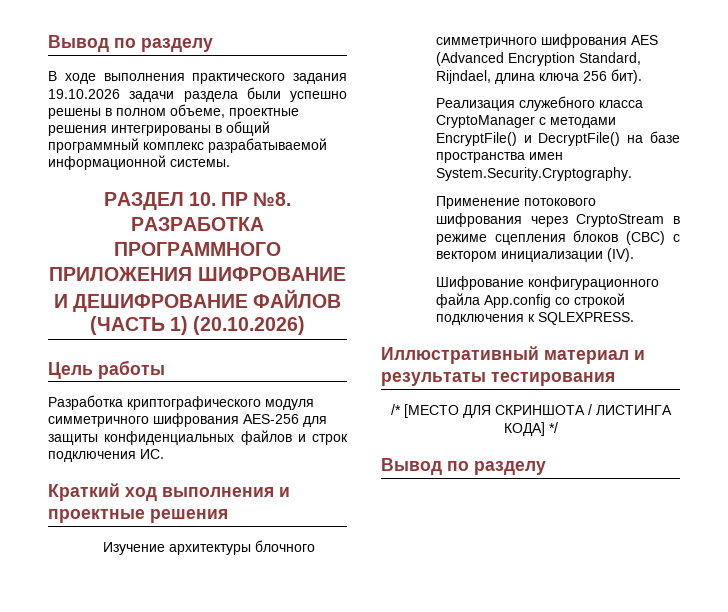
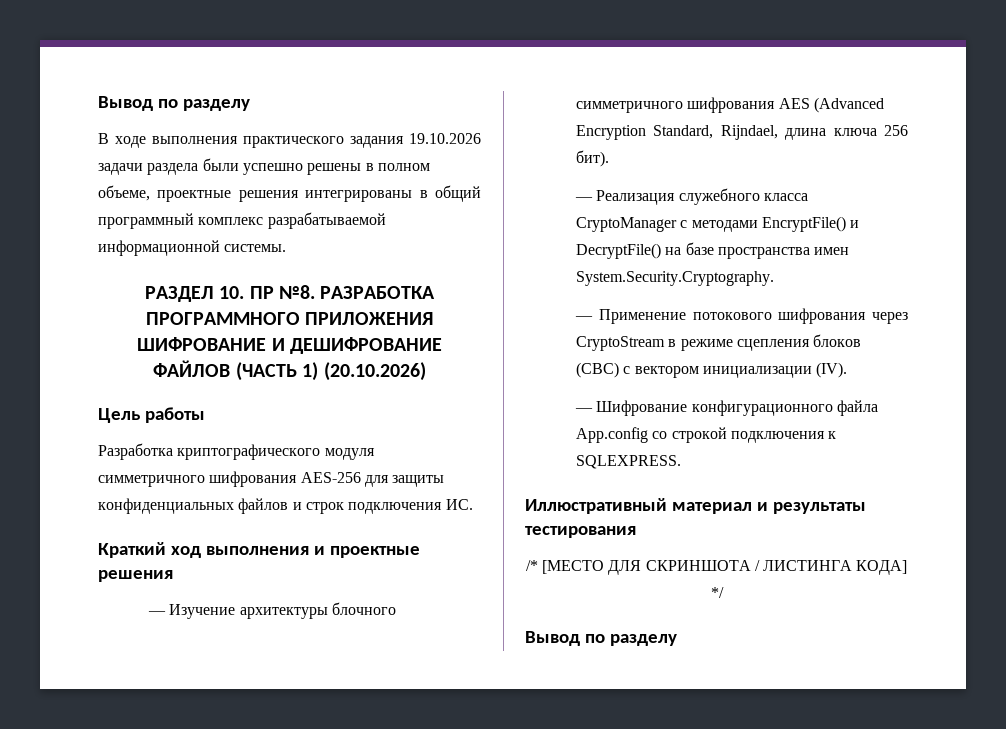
(228, 516) none -> [148,611,167,615] —
(642, 76) none -> [575,197,594,201] —
(632, 174) none -> [575,316,594,320] —
(634, 255) none -> [575,408,594,412] —

